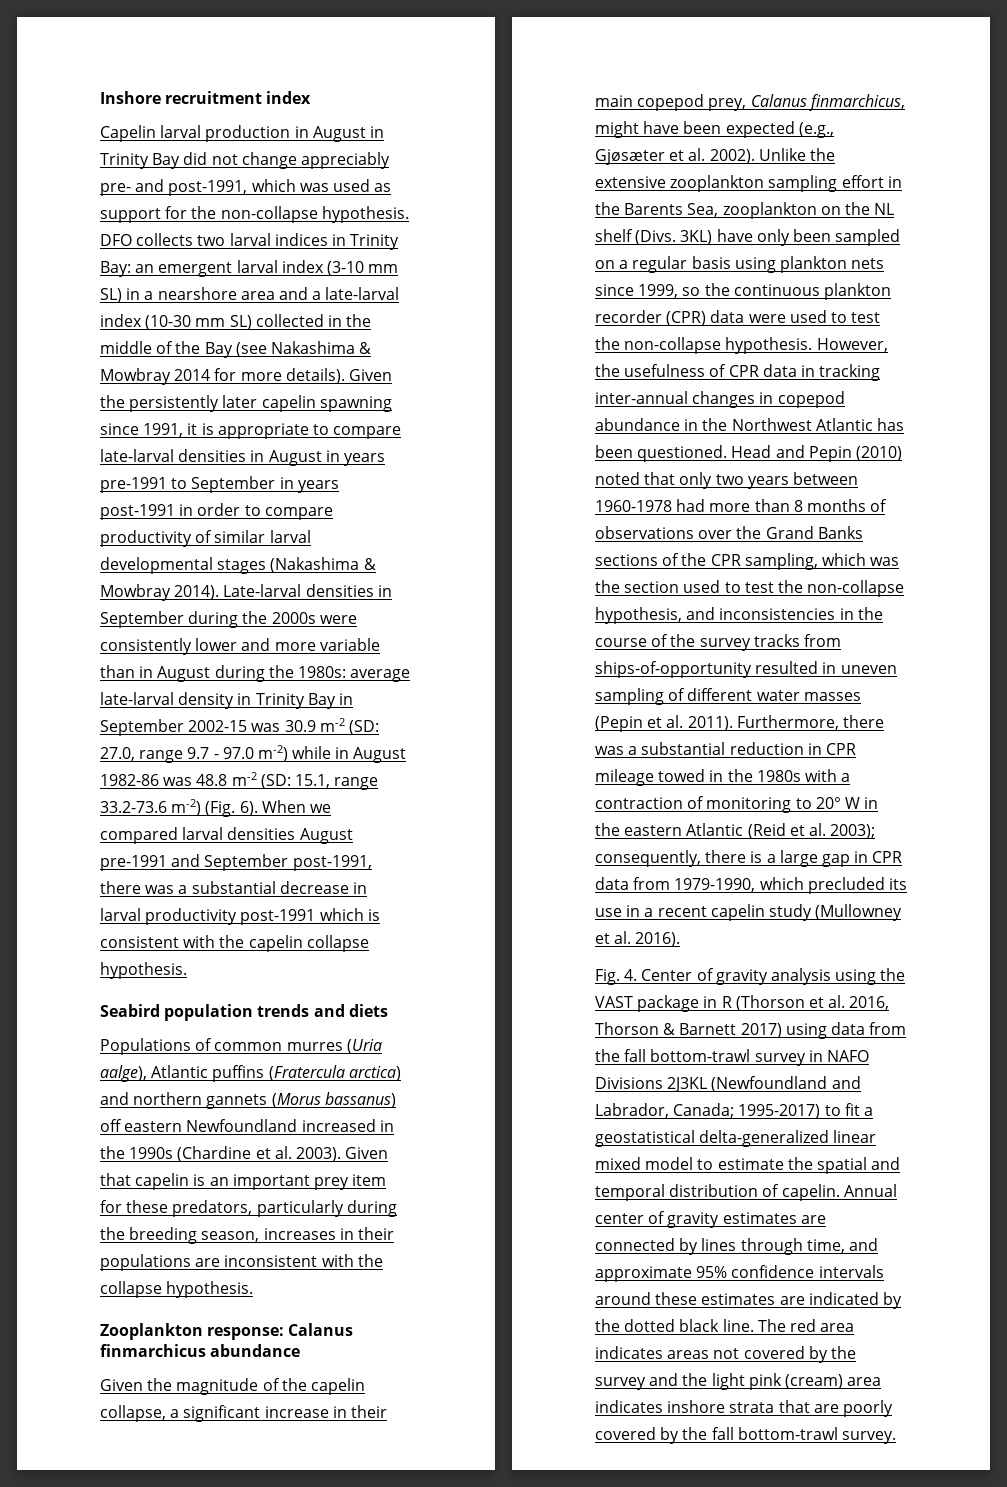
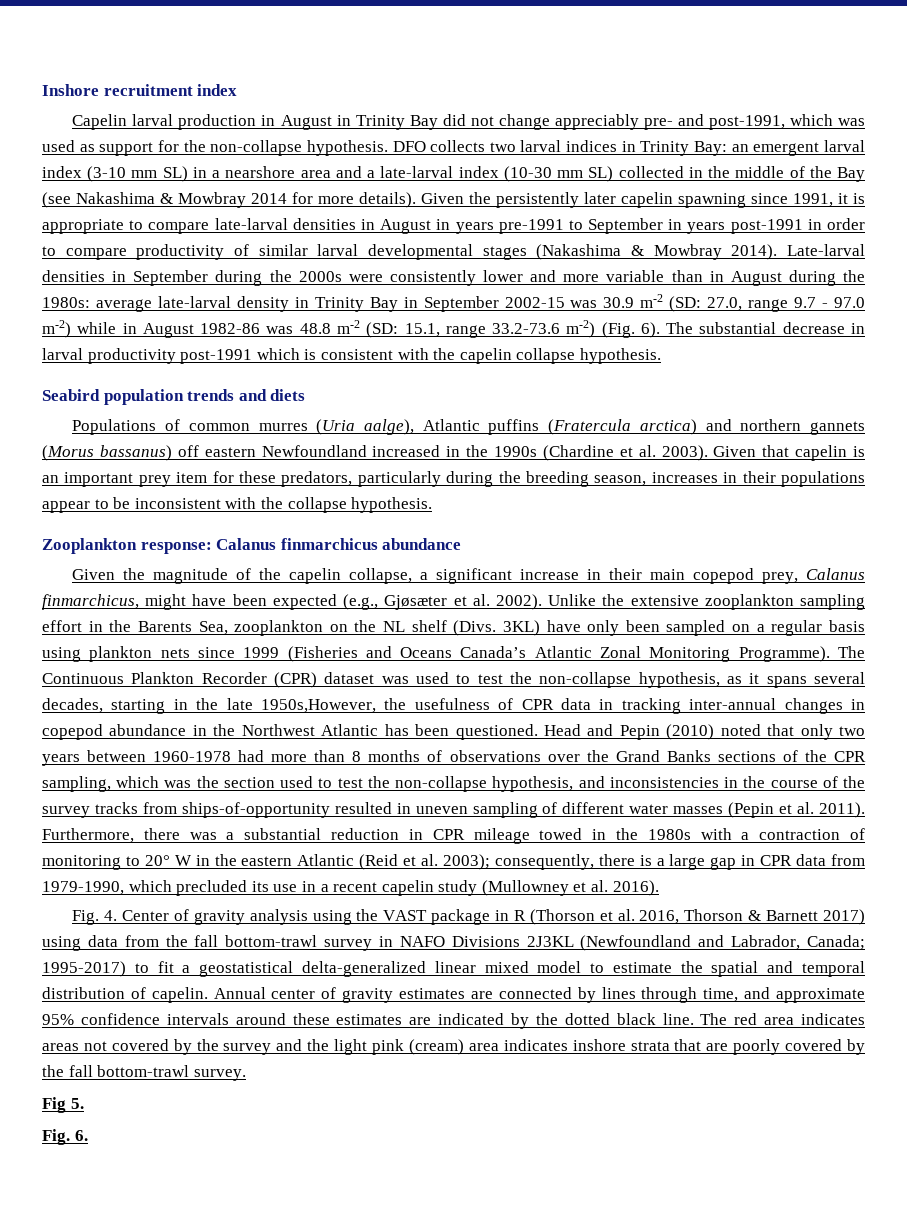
[261,800,331,813] [100,827,353,844] [100,854,372,871] [100,881,188,894] When we compared larval densities August pre-1991 and September post-1991, there was a -> [666,322,694,334] The
[195,1258,221,1267] are -> [42,497,131,513] appear to be
[638,283,891,300] [595,310,881,326] [595,337,888,354] 1999, so the continuous plankton recorder (CPR) data were used to test the non-collapse hypothesis. However, -> [243,646,865,662] [42,672,866,688] [42,698,376,714] 1999 (Fisheries and Oceans Canada’s Atlantic Zonal Monitoring Programme). The Continuous Plankton Recorder (CPR) dataset was used to test the non-collapse hypothesis, as it spans several decades, starting in the late 1950s,However,
(896, 1437) none -> [42,1097,84,1113] [42,1129,88,1145] // Fig 5. // Fig. 6.

